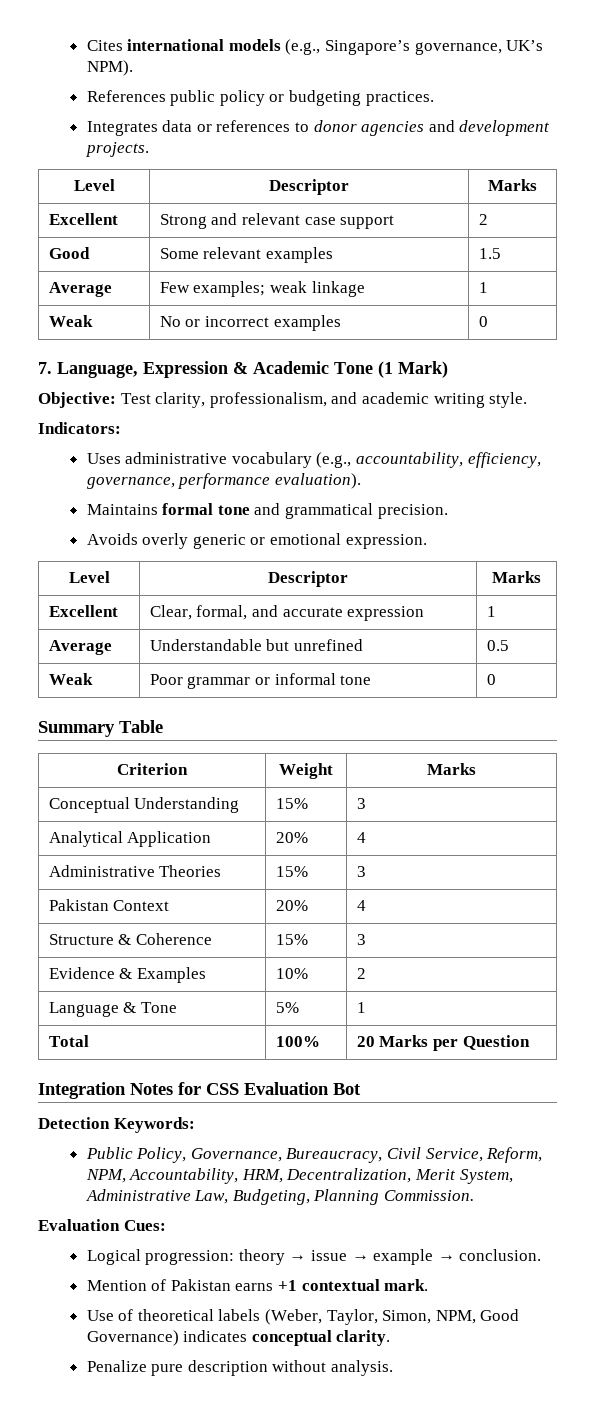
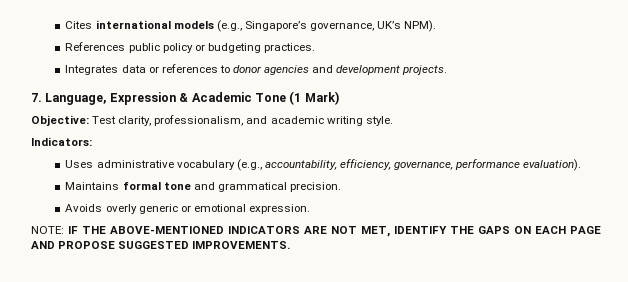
[73,179,115,191] [269,179,349,195] [488,179,537,191] [48,213,118,225] [159,213,395,229] [478,214,488,225] [48,247,90,259] [159,247,333,263] [478,248,501,259] [48,282,112,297] [159,281,365,297] [478,282,488,293] [48,315,93,327] [159,315,341,331] [478,316,488,327] // Level | Descriptor | Marks // Excellent | Strong and relevant case support | 2 // Good | Some relevant examples | 1.5 // Average | Few examples; weak linkage | 1 // Weak | No or incorrect examples | 0 -> (448, 70) none
[68,571,110,583] [268,571,348,587] [492,571,541,583] [48,605,118,617] [149,605,425,621] [486,606,496,617] [48,640,112,655] [149,639,363,651] [486,640,509,651] [48,673,93,685] [149,673,372,689] [486,674,496,685] [38,720,163,737] [117,763,188,775] [279,763,333,779] [427,763,476,775] [48,797,240,813] [275,798,308,809] [356,798,366,809] [48,831,212,847] [275,832,308,843] [356,832,366,843] [48,865,222,877] [275,866,308,877] [356,866,366,877] [48,899,170,911] [275,900,308,911] [356,900,366,911] [48,933,212,945] [275,934,308,945] [356,934,366,945] [48,967,206,983] [275,968,308,979] [356,968,366,979] [48,1002,177,1017] [275,1002,299,1013] [356,1002,366,1013] [48,1035,89,1047] [275,1036,320,1047] [356,1035,530,1051] [38,1082,361,1099] [38,1117,195,1133] [85,1147,543,1163] [85,1168,513,1184] [85,1189,475,1205] [38,1219,166,1231] [86,1249,542,1265] [86,1279,429,1291] [86,1309,520,1325] [86,1330,391,1346] [86,1360,394,1376] // Level | Descriptor | Marks // Excellent | Clear, formal, and accurate expression | 1 // Average | Understandable but unrefined | 0.5 // Weak | Poor grammar or informal tone | 0 // Summary Table // Criterion | Weight | Marks // Conceptual Understanding | 15% | 3 // Analytical Application | 20% | 4 // Administrative Theories | 15% | 3 // Pakistan Context | 20% | 4 // Structure & Coherence | 15% | 3 // Evidence & Examples | 10% | 2 // Language & Tone | 5% | 1 // Total | 100% | 20 Marks per Question // Integration Notes for CSS Evaluation Bot // Detection Keywords: // Public Policy, Governance, Bureaucracy, Civil Service, Reform, NPM, Accountability, HRM, Decentralization, Merit System, Administrative Law, Budgeting, Planning Commission. // Evaluation Cues: // Logical progression: theory → issue → example → conclusion. // Mention of Pakistan earns +1 contextual mark. // Use of theoretical labels (Weber, Taylor, Simon, NPM, Good Governance) indicates conceptual clarity. // Penalize pure description without analysis. -> [31,226,601,237] [31,241,291,249] // NOTE: IF THE ABOVE-MENTIONED INDICATORS ARE NOT MET, IDENTIFY THE GAPS ON EACH PAGE AND PROPOSE SUGGESTED IMPROVEMENTS.

